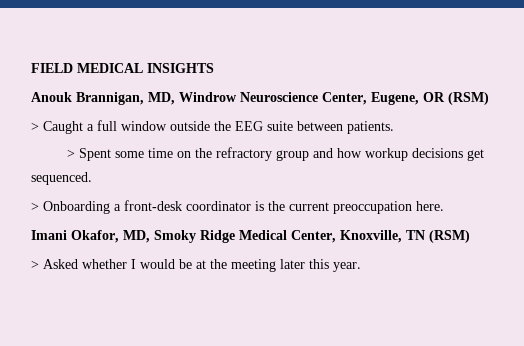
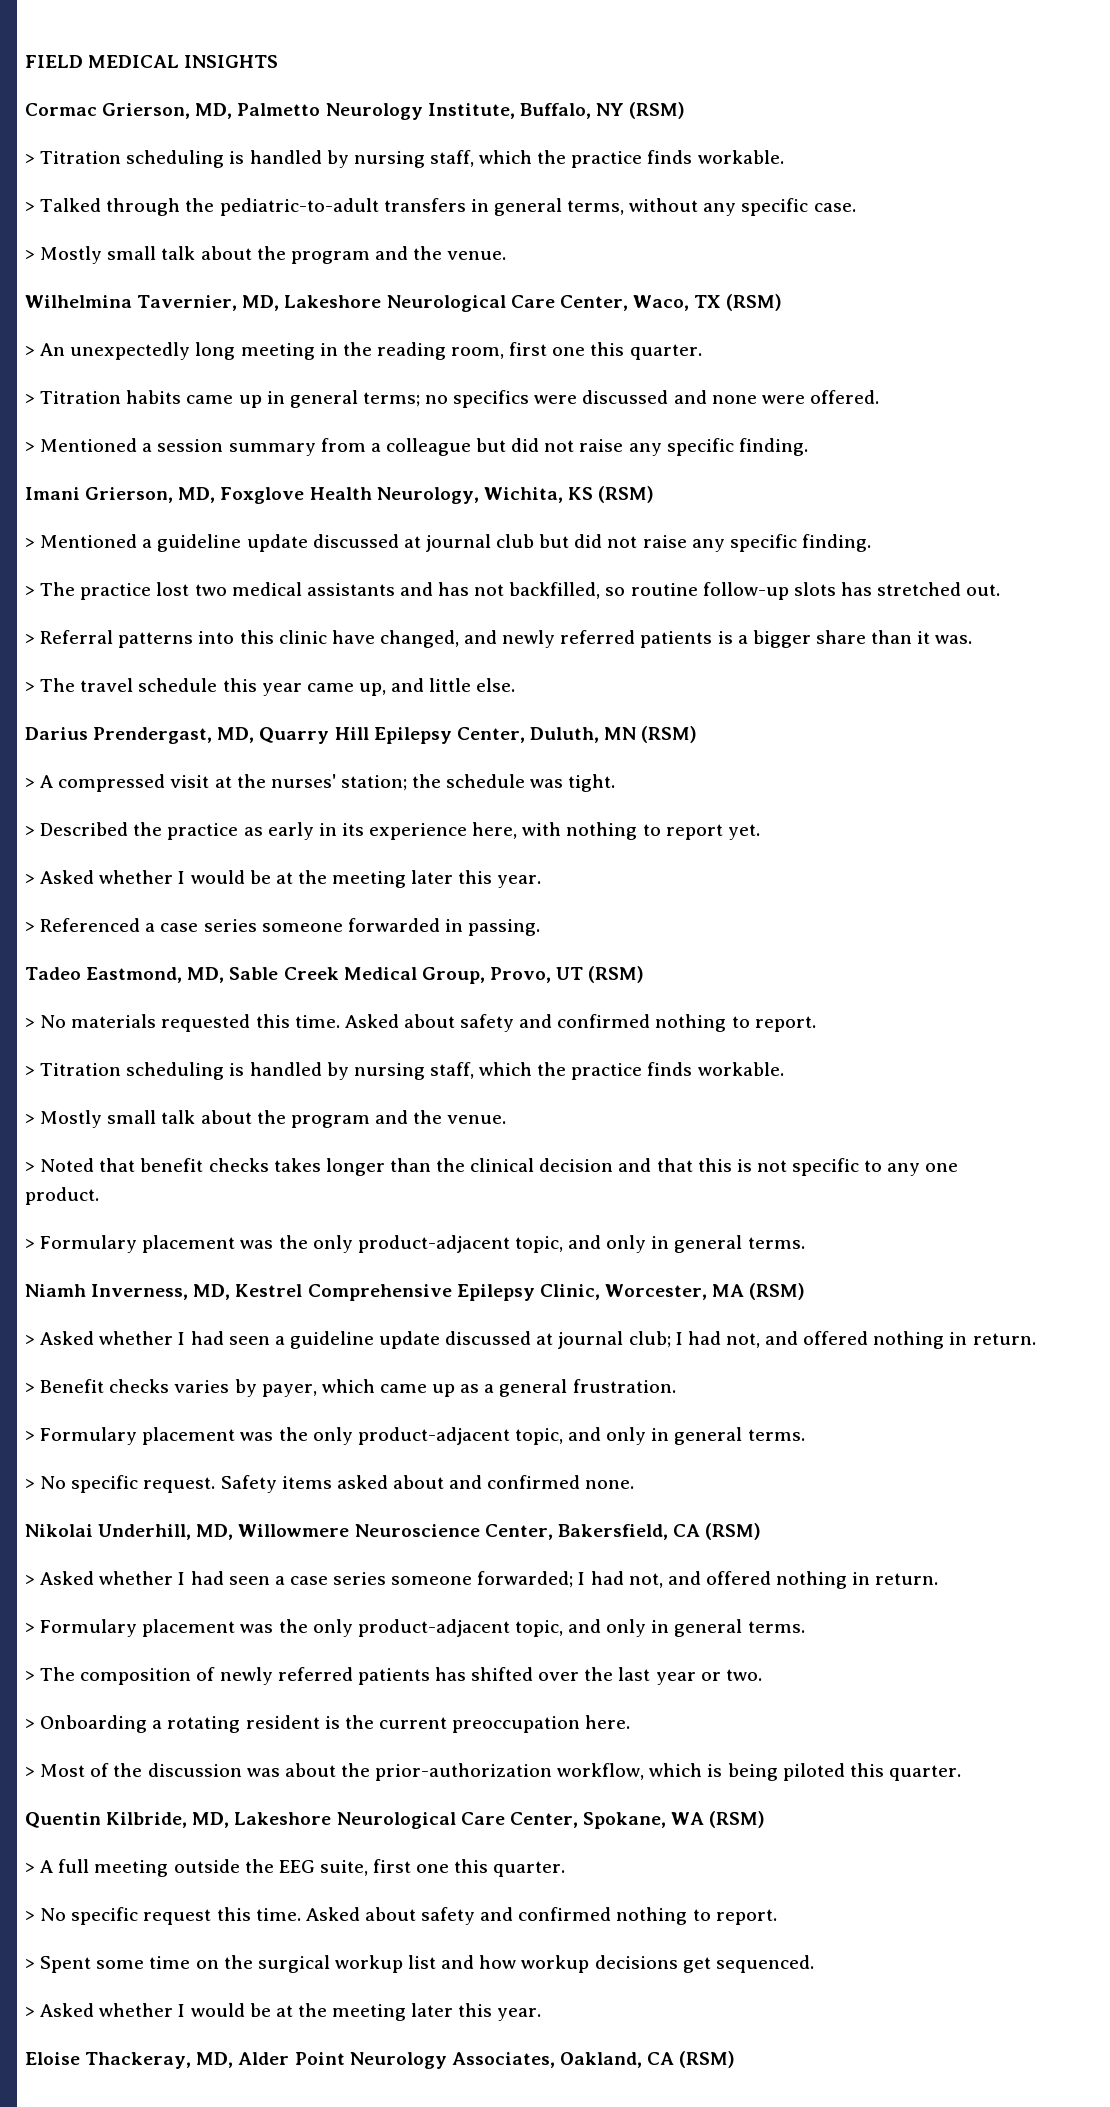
[31,92,489,105] [31,120,394,134] [67,147,485,161] [31,172,92,185] [31,200,444,214] [31,230,470,243] Anouk Brannigan, MD, Windrow Neuroscience Center, Eugene, OR (RSM) // > Caught a full window outside the EEG suite between patients. // > Spent some time on the refractory group and how workup decisions get sequenced. // > Onboarding a front-desk coordinator is the current preoccupation here. // Imani Okafor, MD, Smoky Ridge Medical Center, Knoxville, TN (RSM) -> [25,102,686,120] [25,150,784,168] [25,198,856,216] [25,246,507,264] [25,294,783,312] [25,342,702,360] [25,390,879,408] [25,438,808,456] [25,486,655,504] [25,534,871,552] [25,582,1001,600] [25,630,973,648] [25,678,516,696] [25,726,698,744] [25,774,616,792] [25,822,760,840] Cormac Grierson, MD, Palmetto Neurology Institute, Buffalo, NY (RSM) // > Titration scheduling is handled by nursing staff, which the practice finds workable. // > Talked through the pediatric-to-adult transfers in general terms, without any specific case. // > Mostly small talk about the program and the venue. // Wilhelmina Tavernier, MD, Lakeshore Neurological Care Center, Waco, TX (RSM) // > An unexpectedly long meeting in the reading room, first one this quarter. // > Titration habits came up in general terms; no specifics were discussed and none were offered. // > Mentioned a session summary from a colleague but did not raise any specific finding. // Imani Grierson, MD, Foxglove Health Neurology, Wichita, KS (RSM) // > Mentioned a guideline update discussed at journal club but did not raise any specific finding. // > The practice lost two medical assistants and has not backfilled, so routine follow-up slots has stretched out. // > Referral patterns into this clinic have changed, and newly referred patients is a bigger share than it was. // > The travel schedule this year came up, and little else. // Darius Prendergast, MD, Quarry Hill Epilepsy Center, Duluth, MN (RSM) // > A compressed visit at the nurses' station; the schedule was tight. // > Described the practice as early in its experience here, with nothing to report yet.
(361, 267) none -> [25,918,541,936] [25,966,645,984] [25,1014,816,1032] [25,1062,784,1080] [25,1110,507,1128] [25,1158,959,1176] [25,1187,99,1205] [25,1235,805,1253] [25,1283,806,1301] [25,1331,1036,1349] [25,1379,676,1397] [25,1427,805,1445] [25,1475,635,1493] [25,1523,762,1540] [25,1571,939,1589] [25,1619,805,1637] [25,1667,762,1685] [25,1715,631,1733] [25,1763,961,1781] [25,1811,766,1829] [25,1859,566,1877] [25,1907,777,1925] [25,1955,814,1973] [25,2003,542,2021] [25,2051,736,2069] // > Referenced a case series someone forwarded in passing. // Tadeo Eastmond, MD, Sable Creek Medical Group, Provo, UT (RSM) // > No materials requested this time. Asked about safety and confirmed nothing to report. // > Titration scheduling is handled by nursing staff, which the practice finds workable. // > Mostly small talk about the program and the venue. // > Noted that benefit checks takes longer than the clinical decision and that this is not specific to any one product. // > Formulary placement was the only product-adjacent topic, and only in general terms. // Niamh Inverness, MD, Kestrel Comprehensive Epilepsy Clinic, Worcester, MA (RSM) // > Asked whether I had seen a guideline update discussed at journal club; I had not, and offered nothing in return. // > Benefit checks varies by payer, which came up as a general frustration. // > Formulary placement was the only product-adjacent topic, and only in general terms. // > No specific request. Safety items asked about and confirmed none. // Nikolai Underhill, MD, Willowmere Neuroscience Center, Bakersfield, CA (RSM) // > Asked whether I had seen a case series someone forwarded; I had not, and offered nothing in return. // > Formulary placement was the only product-adjacent topic, and only in general terms. // > The composition of newly referred patients has shifted over the last year or two. // > Onboarding a rotating resident is the current preoccupation here. // > Most of the discussion was about the prior-authorization workflow, which is being piloted this quarter. // Quentin Kilbride, MD, Lakeshore Neurological Care Center, Spokane, WA (RSM) // > A full meeting outside the EEG suite, first one this quarter. // > No specific request this time. Asked about safety and confirmed nothing to report. // > Spent some time on the surgical workup list and how workup decisions get sequenced. // > Asked whether I would be at the meeting later this year. // Eloise Thackeray, MD, Alder Point Neurology Associates, Oakland, CA (RSM)

